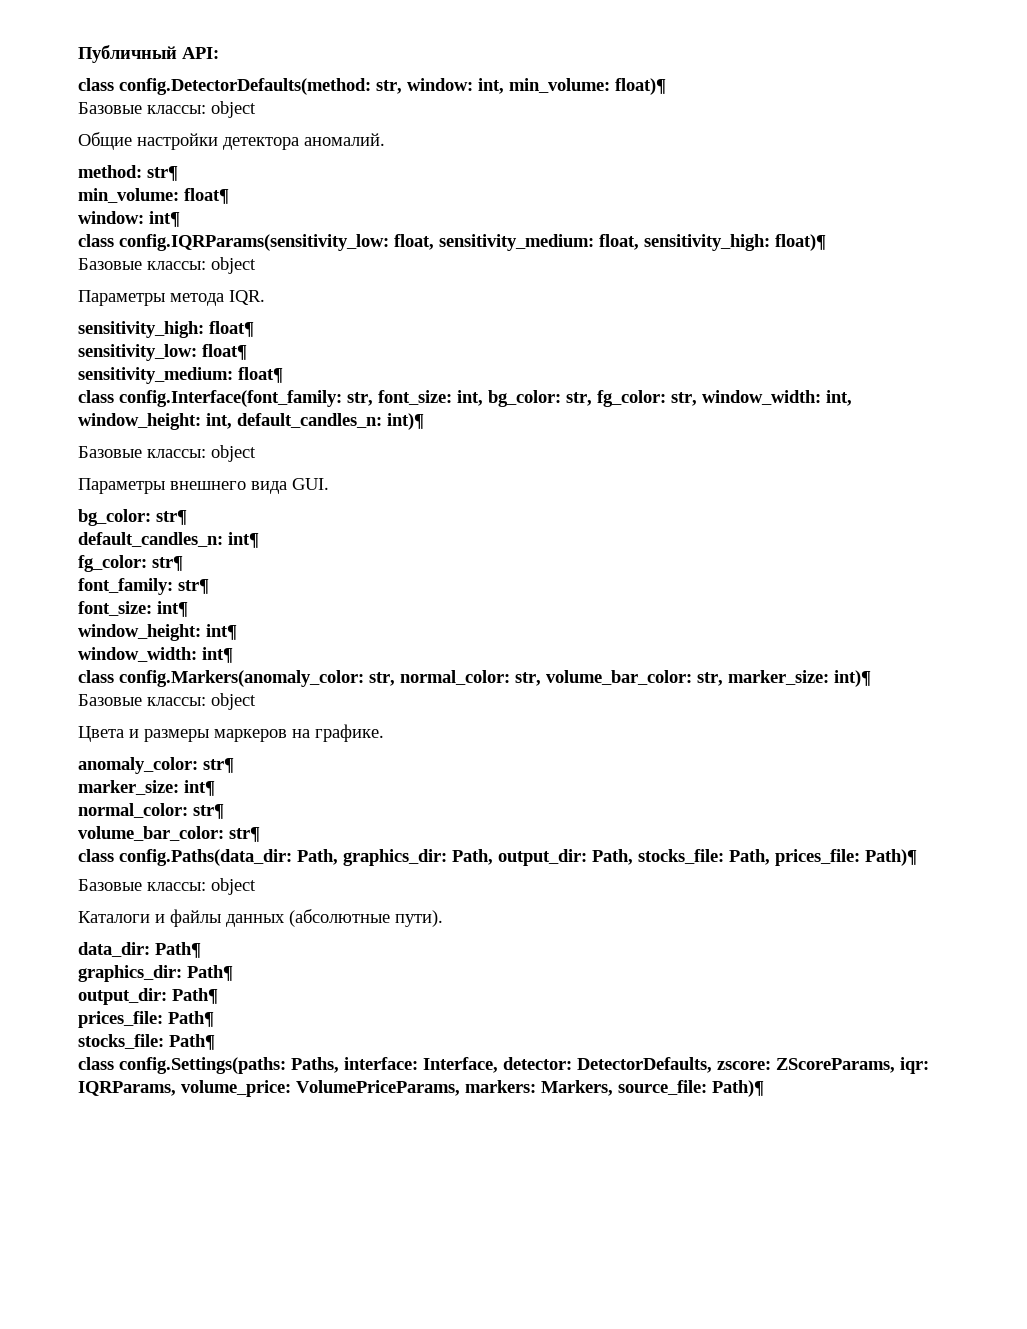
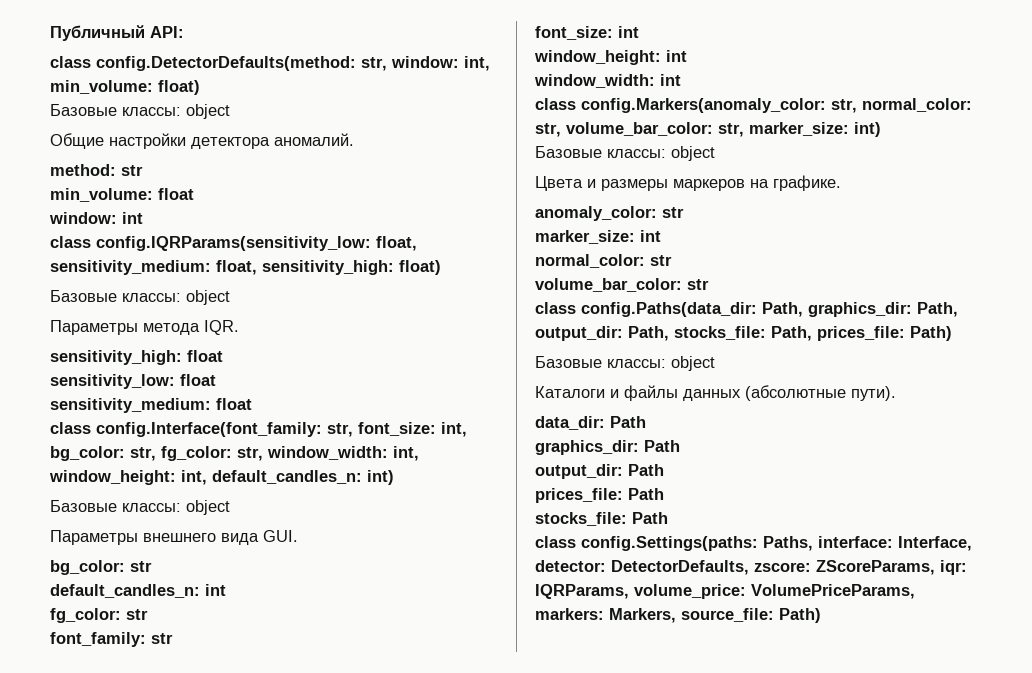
[615,78,666,95] float)¶ -> [158,80,200,95] float)
[147,166,178,181] [78,188,229,204] [78,211,180,227] str¶ // min_volume: float¶ // window: int¶ -> [121,165,143,176] [50,188,194,202] [49,212,143,224] str // min_volume: float // window: int
[775,234,826,251] float)¶ -> [399,260,441,275] float)
[209,321,254,337] float¶ -> [187,350,223,362] float
[202,344,247,360] [78,367,283,384] float¶ // sensitivity_medium: float¶ -> [180,374,216,386] [50,398,252,413] float // sensitivity_medium: float
[387,413,424,430] int)¶ -> [367,470,394,485] int)
[156,510,187,525] [78,532,259,548] [78,555,183,572] str¶ // default_candles_n: int¶ // fg_color: str¶ -> [130,561,152,572] [50,584,226,598] [50,608,148,623] str // default_candles_n: int // fg_color: str
[178,579,209,594] [78,601,188,617] [78,624,237,641] [78,647,233,663] str¶ // font_size: int¶ // window_height: int¶ // window_width: int¶ -> [151,633,173,644] [535,26,639,40] [534,50,687,65] [534,74,681,88] str // font_size: int // window_height: int // window_width: int
[834,670,871,687] int)¶ -> [854,122,881,137] int)
[203,758,234,773] [78,780,215,796] [78,803,224,819] [78,826,260,842] str¶ // marker_size: int¶ // normal_color: str¶ // volume_bar_color: str¶ -> [662,207,684,218] [535,230,661,244] [535,254,672,268] [535,278,709,292] str // marker_size: int // normal_color: str // volume_bar_color: str
[865,849,917,866] Path)¶ -> [910,326,952,341] Path)
[155,942,201,958] [78,965,233,982] [78,988,218,1005] [78,1011,214,1028] [78,1034,215,1050] Path¶ // graphics_dir: Path¶ // output_dir: Path¶ // prices_file: Path¶ // stocks_file: Path¶ -> [610,416,646,428] [535,440,680,455] [535,464,664,479] [535,488,664,503] [535,512,668,526] Path // graphics_dir: Path // output_dir: Path // prices_file: Path // stocks_file: Path
[712,1080,764,1097] Path)¶ -> [779,608,821,623] Path)

